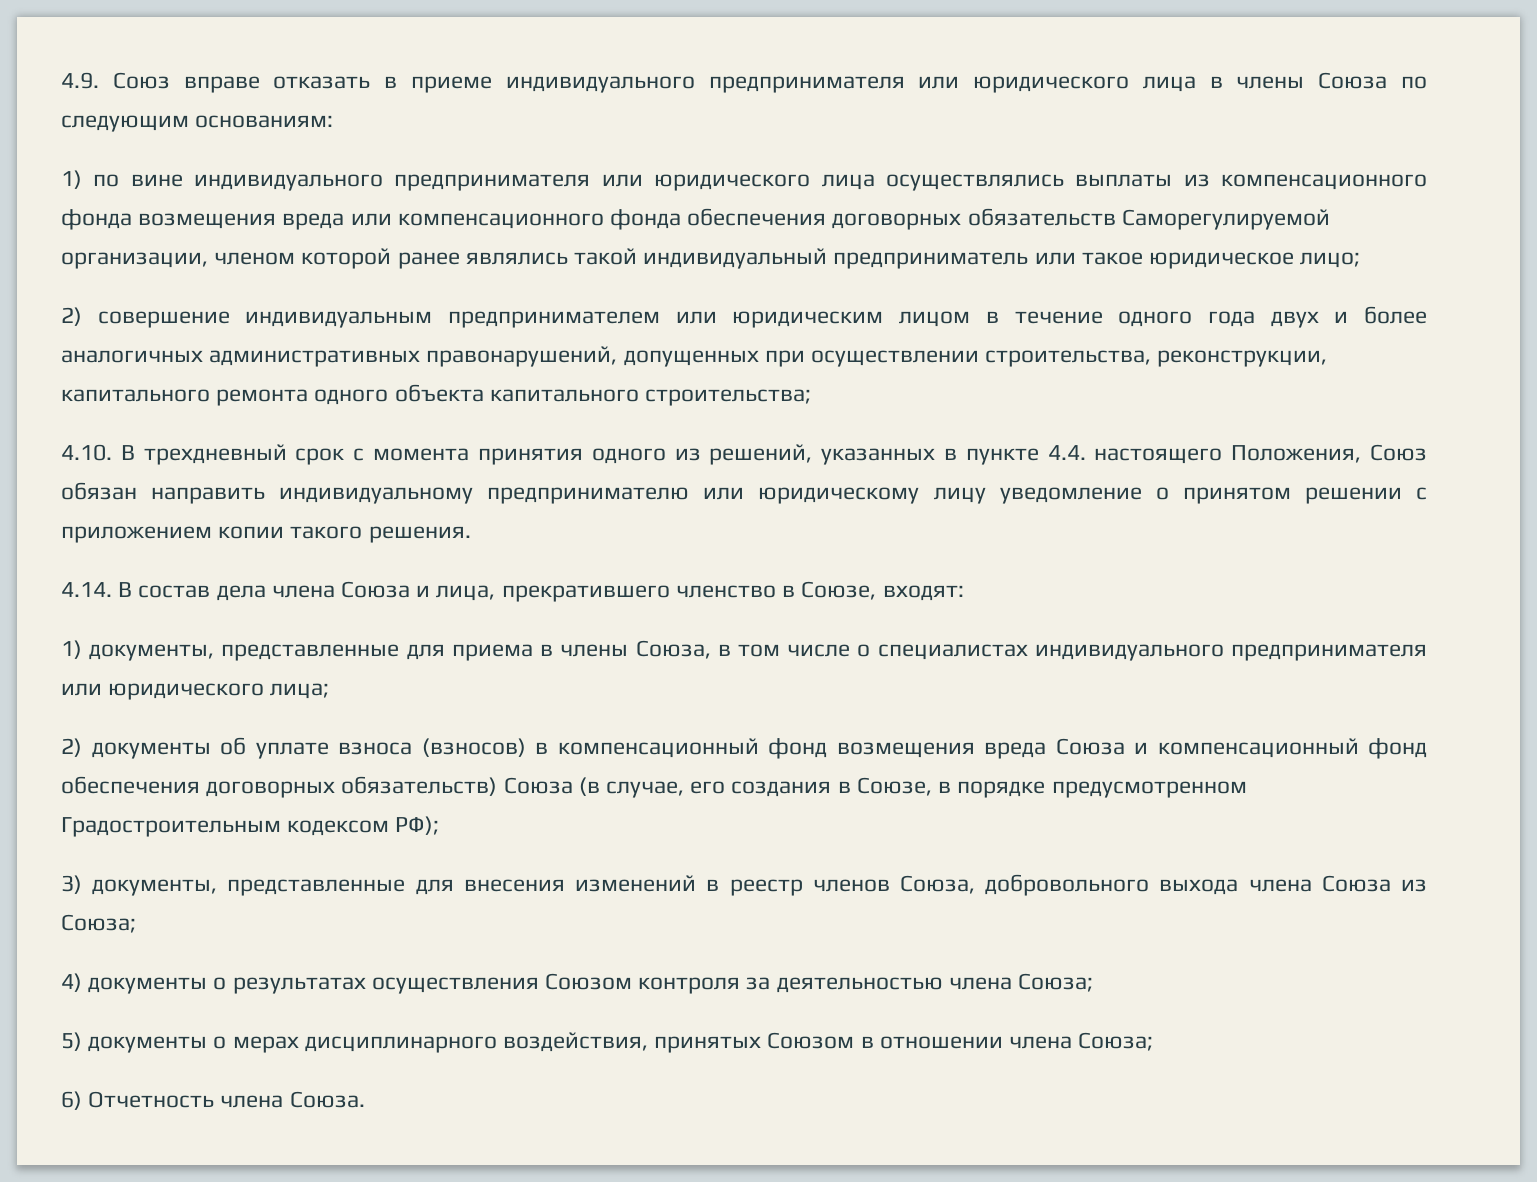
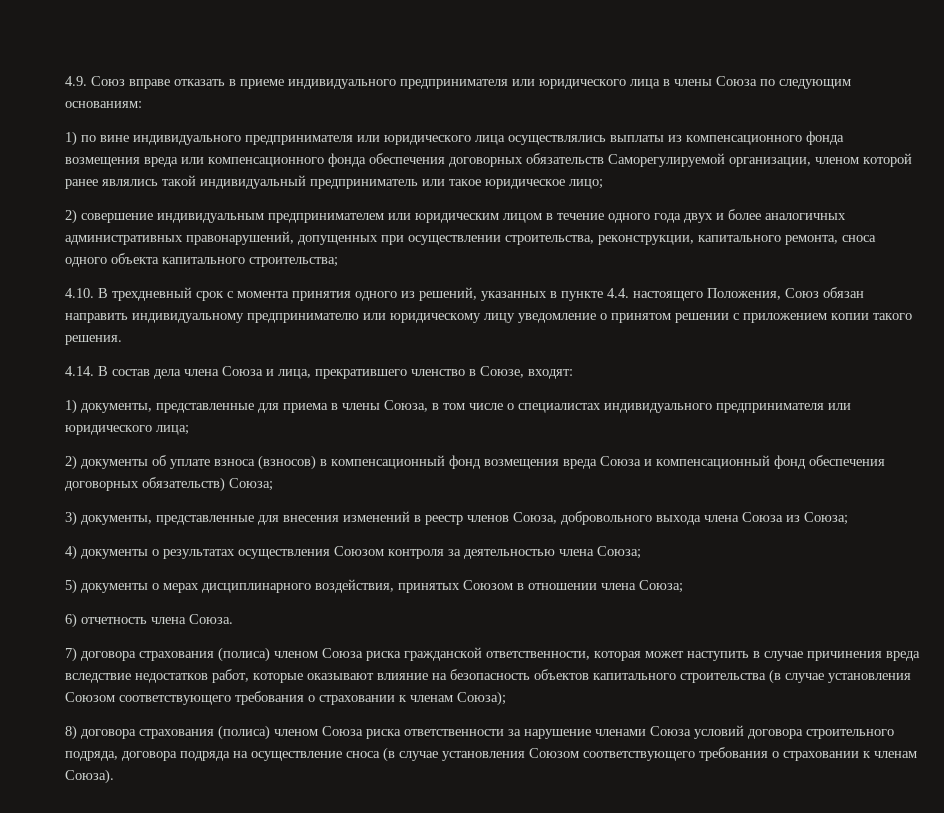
[216,389,309,406] ремонта -> [785,235,876,245] ремонта, сноса
[503,777,1247,798] [61,816,440,837] Союза (в случае, его создания в Союзе, в порядке предусмотренном Градостроительным кодексом РФ); -> [229,478,273,491] Союза;
[88,1091,215,1108] Отчетность -> [81,617,147,624] отчетность
(365, 1099) none -> [65,647,920,662] [65,669,911,684] [65,691,506,706] [65,725,894,740] [65,747,917,762] [65,769,114,784] // 7) договора страхования (полиса) членом Союза риска гражданской ответственности, которая может наступить в случае причинения вреда вследствие недостатков работ, которые оказывают влияние на безопасность объектов капитального строительства (в случае установления Союзом соответствующего требования о страховании к членам Союза); // 8) договора страхования (полиса) членом Союза риска ответственности за нарушение членами Союза условий договора строительного подряда, договора подряда на осуществление сноса (в случае установления Союзом соответствующего требования о страховании к членам Союза).

